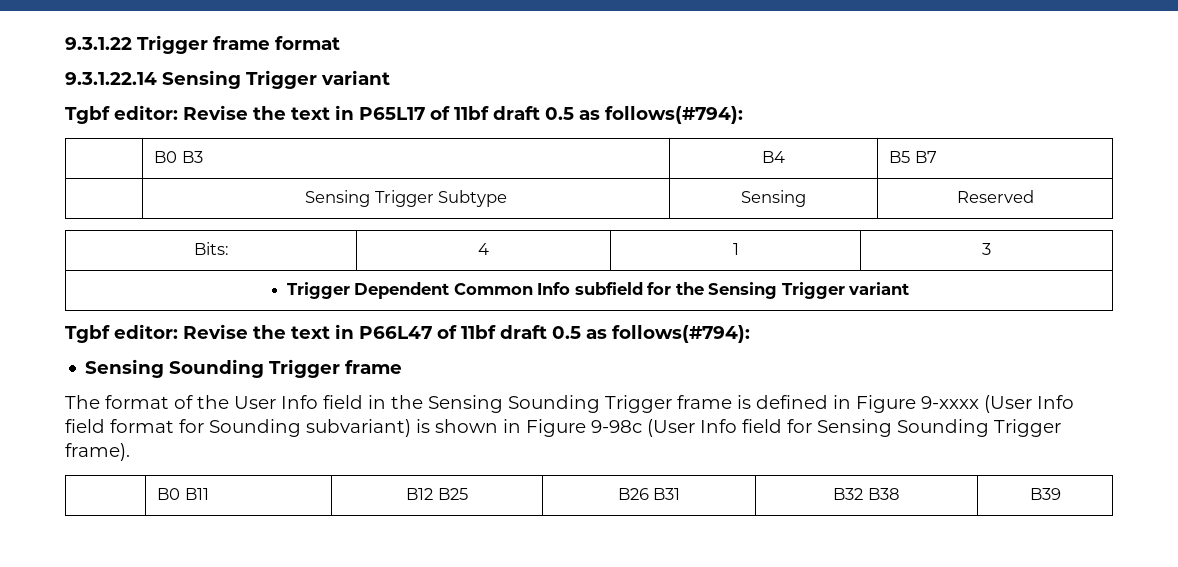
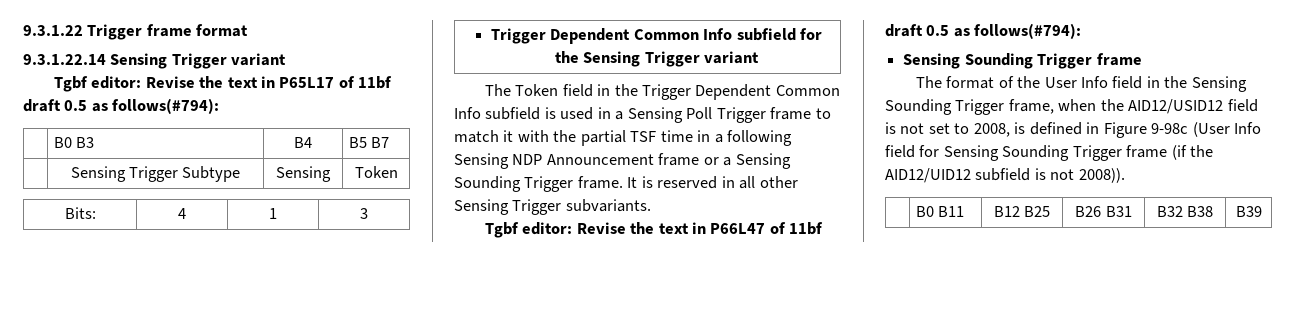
[956,190,1034,203] Reserved -> [354,166,398,178] Token
(910, 288) none -> [484,84,840,100] [454,107,831,123] [454,130,793,146] [454,153,791,169] [454,176,798,192] [454,199,651,215] // The Token field in the Trigger Dependent Common Info subfield is used in a Sensing Poll Trigger frame to match it with the partial TSF time in a following Sensing NDP Announcement frame or a Sensing Sounding Trigger frame. It is reserved in all other Sensing Trigger subvariants.
[677,395,1074,413] [65,419,498,437] frame is defined in Figure 9-xxxx (User Info field format for Sounding subvariant) is shown -> [1008,99,1258,114] [885,122,1082,137] frame, when the AID12/USID12 field is not set to 2008, is defined
[65,443,130,461] frame). -> [1126,145,1214,160] [885,168,1125,183] frame (if the AID12/UID12 subfield is not 2008)).

